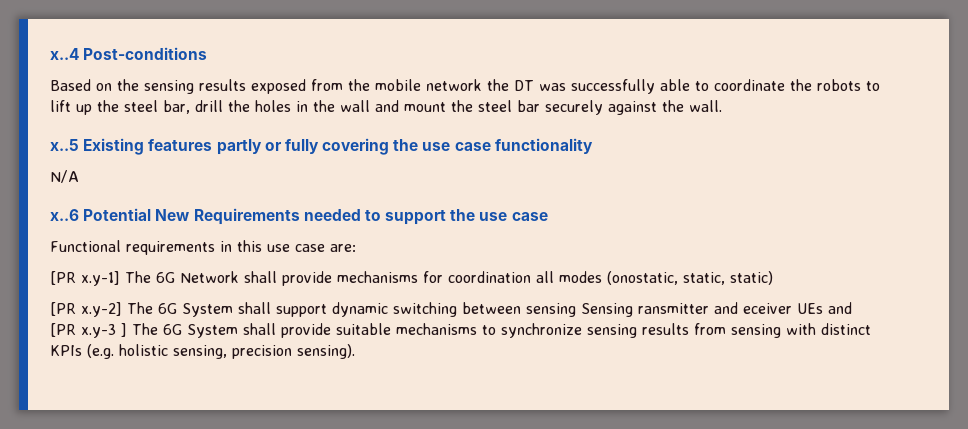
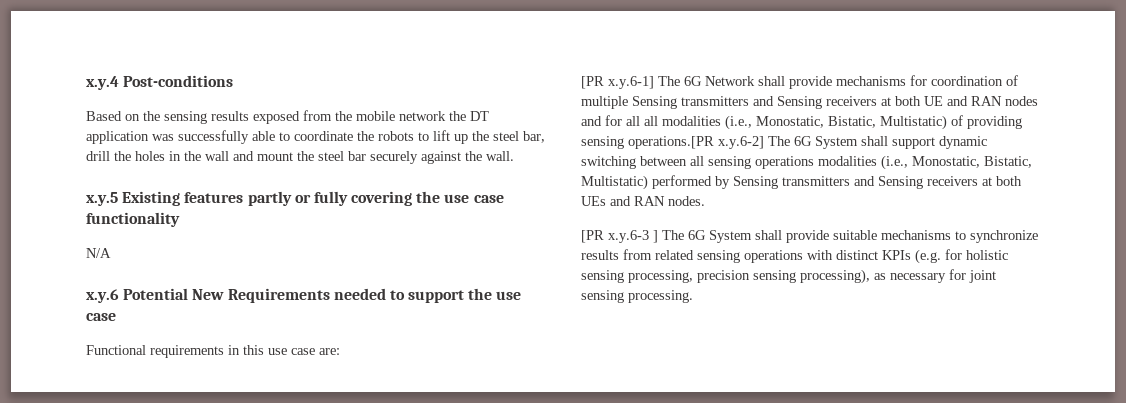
[50,48,79,60] x..4 -> [86,76,119,90] x.y.4
(534, 85) none -> [86,131,149,144] application
[50,139,79,151] x..5 -> [86,192,118,206] x.y.5
[50,209,79,221] x..6 -> [86,289,119,303] x.y.6
[81,271,120,286] x.y-1] -> [608,76,654,89] x.y.6-1]
[536,271,773,285] [50,302,122,317] all modes (onostatic, static, static) // [PR x.y-2] -> [1006,75,1018,86] [581,96,1038,109] [581,115,1022,130] [581,136,764,149] of multiple Sensing transmitters and Sensing receivers at both UE and RAN nodes and for all all modalities (i.e., Monostatic, Bistatic, Multistatic) of providing sensing operations.[PR x.y.6-2]
[526,302,852,317] [50,323,116,338] sensing Sensing ransmitter and eceiver UEs and [PR x.y-3 -> [690,155,1032,170] [581,175,1022,190] [581,196,705,206] [581,230,649,243] all sensing operations modalities (i.e., Monostatic, Bistatic, Multistatic) performed by Sensing transmitters and Sensing receivers at both UEs and RAN nodes. // [PR x.y.6-3
[587,324,637,338] sensing -> (1038, 236) none
[731,324,781,338] sensing -> [655,250,803,263] related sensing operations
[119,344,355,359] holistic sensing, precision sensing). -> [945,249,1008,260] [581,269,996,284] [581,290,693,303] for holistic sensing processing, precision sensing processing), as necessary for joint sensing processing.

